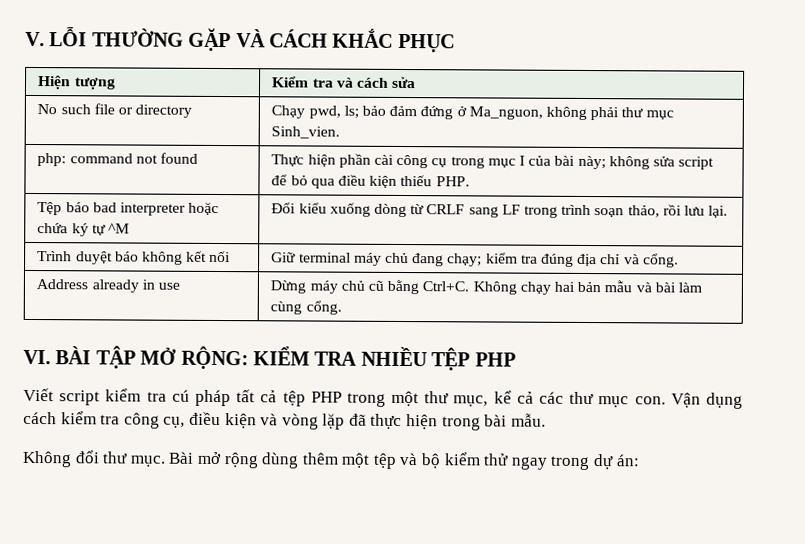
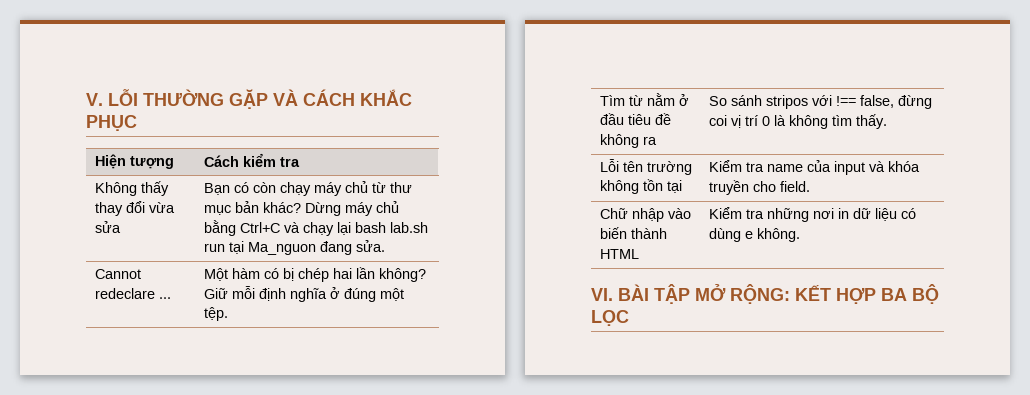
[271,76,417,89] [37,103,193,118] [271,105,674,121] [271,126,341,139] [37,152,199,167] [271,153,715,170] [271,174,470,189] [37,201,220,216] [37,223,131,237] [271,202,729,218] [37,250,232,265] [271,252,679,268] [36,279,181,293] [270,279,702,295] [270,300,342,315] Kiểm tra và cách sửa // No such file or directory | Chạy pwd, ls; bảo đảm đứng ở Ma_nguon, không phải thư mục Sinh_vien. // php: command not found | Thực hiện phần cài công cụ trong mục I của bài này; không sửa script để bỏ qua điều kiện thiếu PHP. // Tệp báo bad interpreter hoặc chứa ký tự ^M | Đổi kiểu xuống dòng từ CRLF sang LF trong trình soạn thảo, rồi lưu lại. // Trình duyệt báo không kết nối | Giữ terminal máy chủ đang chạy; kiểm tra đúng địa chỉ và cổng. // Address already in use | Dừng máy chủ cũ bằng Ctrl+C. Không chạy hai bản mẫu và bài làm cùng cổng. -> [203,153,300,167] [94,181,169,196] [94,201,175,216] [94,221,121,233] [203,181,412,196] [203,201,399,216] [203,220,428,236] [203,240,385,255] [94,269,141,279] [94,288,171,299] [203,267,426,282] [203,286,404,302] [203,307,228,321] [599,93,689,106] [599,113,671,125] [599,134,657,148] [708,95,932,109] [708,114,887,129] [599,159,692,175] [599,179,682,194] [708,160,920,175] [708,180,810,195] [599,208,691,222] [599,227,667,239] [599,249,639,259] [708,207,916,222] [708,228,800,242] Cách kiểm tra // Không thấy thay đổi vừa sửa | Bạn có còn chạy máy chủ từ thư mục bản khác? Dừng máy chủ bằng Ctrl+C và chạy lại bash lab.sh run tại Ma_nguon đang sửa. // Cannot redeclare ... | Một hàm có bị chép hai lần không? Giữ mỗi định nghĩa ở đúng một tệp. // Tìm từ nằm ở đầu tiêu đề không ra | So sánh stripos với !== false, đừng coi vị trí 0 là không tìm thấy. // Lỗi tên trường không tồn tại | Kiểm tra name của input và khóa truyền cho field. // Chữ nhập vào biến thành HTML | Kiểm tra những nơi in dữ liệu có dùng e không.
[253,346,516,371] [23,387,743,409] [23,411,546,431] [22,450,640,471] KIỂM TRA NHIỀU TỆP PHP // Viết script kiểm tra cú pháp tất cả tệp PHP trong một thư mục, kể cả các thư mục con. Vận dụng cách kiểm tra công cụ, điều kiện và vòng lặp đã thực hiện trong bài mẫu. // Không đổi thư mục. Bài mở rộng dùng thêm một tệp và bộ kiểm thử ngay trong dự án: -> [795,284,939,304] [591,310,629,326] KẾT HỢP BA BỘ LỌC

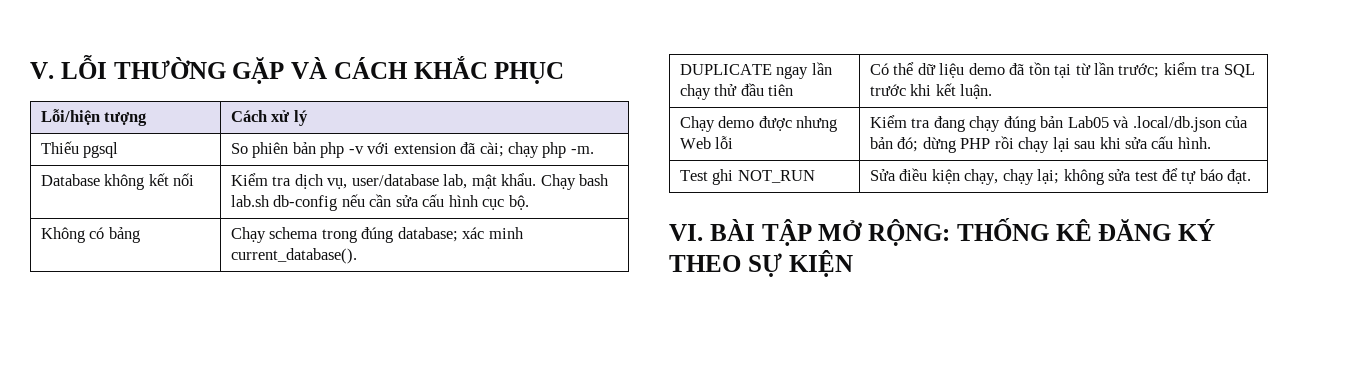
[94,154,126,169] Hiện -> [40,109,100,125] Lỗi/hiện
[242,153,300,167] [94,181,169,196] [94,201,175,216] [94,221,121,233] [203,181,412,196] [203,201,399,216] [203,220,428,236] [203,240,385,255] [94,269,141,279] [94,288,171,299] [203,267,426,282] [203,286,404,302] [203,307,228,321] [599,93,689,106] [599,113,671,125] [599,134,657,148] [708,95,932,109] [708,114,887,129] [599,159,692,175] [599,179,682,194] [708,160,920,175] [708,180,810,195] [599,208,691,222] [599,227,667,239] [599,249,639,259] [708,207,916,222] [708,228,800,242] kiểm tra // Không thấy thay đổi vừa sửa | Bạn có còn chạy máy chủ từ thư mục bản khác? Dừng máy chủ bằng Ctrl+C và chạy lại bash lab.sh run tại Ma_nguon đang sửa. // Cannot redeclare ... | Một hàm có bị chép hai lần không? Giữ mỗi định nghĩa ở đúng một tệp. // Tìm từ nằm ở đầu tiêu đề không ra | So sánh stripos với !== false, đừng coi vị trí 0 là không tìm thấy. // Lỗi tên trường không tồn tại | Kiểm tra name của input và khóa truyền cho field. // Chữ nhập vào biến thành HTML | Kiểm tra những nơi in dữ liệu có dùng e không. -> [271,110,308,126] [40,141,119,158] [230,142,594,158] [40,173,195,190] [230,173,610,190] [230,194,529,211] [40,227,140,243] [230,227,524,243] [230,248,357,264] [679,62,832,79] [679,83,794,100] [869,62,1255,78] [869,83,993,99] [679,116,838,132] [679,136,734,149] [869,115,1249,132] [869,136,1211,153] [679,169,815,185] [869,168,1252,185] xử lý // Thiếu pgsql | So phiên bản php -v với extension đã cài; chạy php -m. // Database không kết nối | Kiểm tra dịch vụ, user/database lab, mật khẩu. Chạy bash lab.sh db-config nếu cần sửa cấu hình cục bộ. // Không có bảng | Chạy schema trong đúng database; xác minh current_database(). // DUPLICATE ngay lần chạy thử đầu tiên | Có thể dữ liệu demo đã tồn tại từ lần trước; kiểm tra SQL trước khi kết luận. // Chạy demo được nhưng Web lỗi | Kiểm tra đang chạy đúng bản Lab05 và .local/db.json của bản đó; dừng PHP rồi chạy lại sau khi sửa cấu hình. // Test ghi NOT_RUN | Sửa điều kiện chạy, chạy lại; không sửa test để tự báo đạt.
[795,284,939,304] [591,310,629,326] KẾT HỢP BA BỘ LỌC -> [956,218,1215,241] [669,250,853,277] THỐNG KÊ ĐĂNG KÝ THEO SỰ KIỆN

